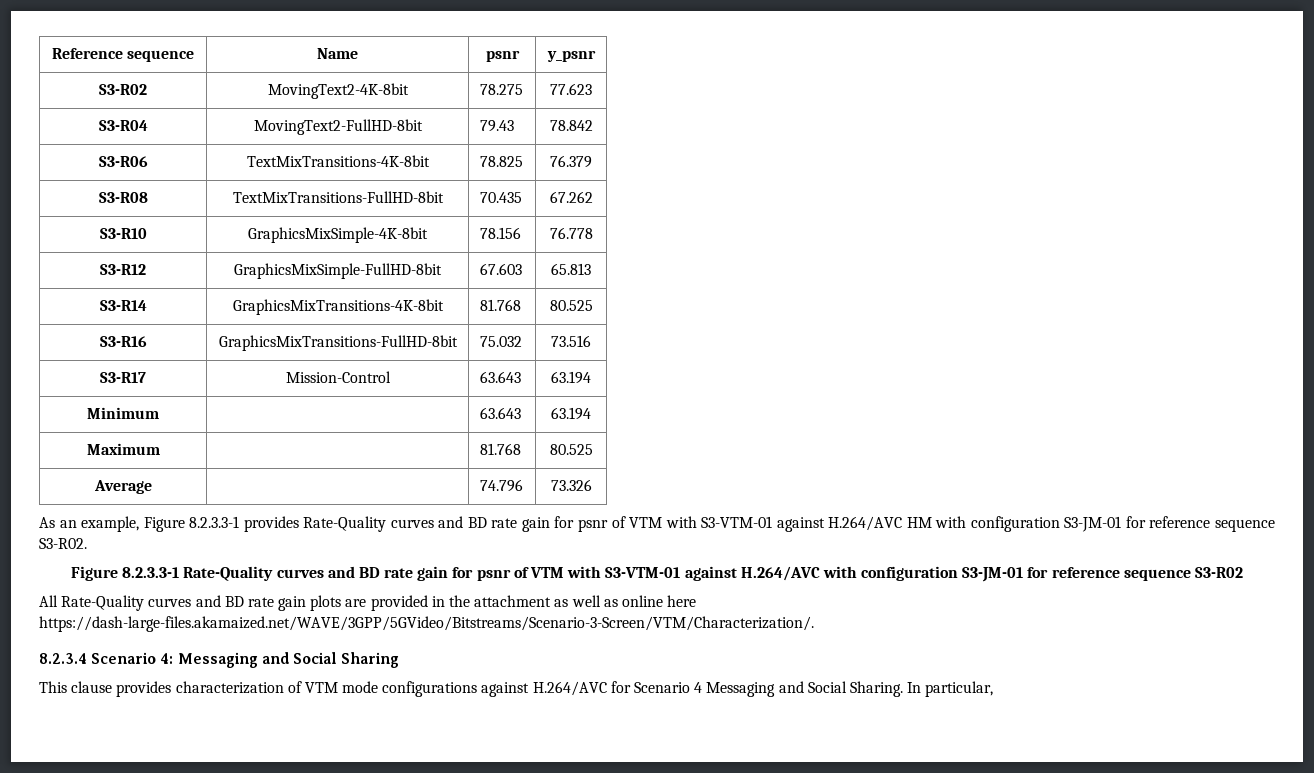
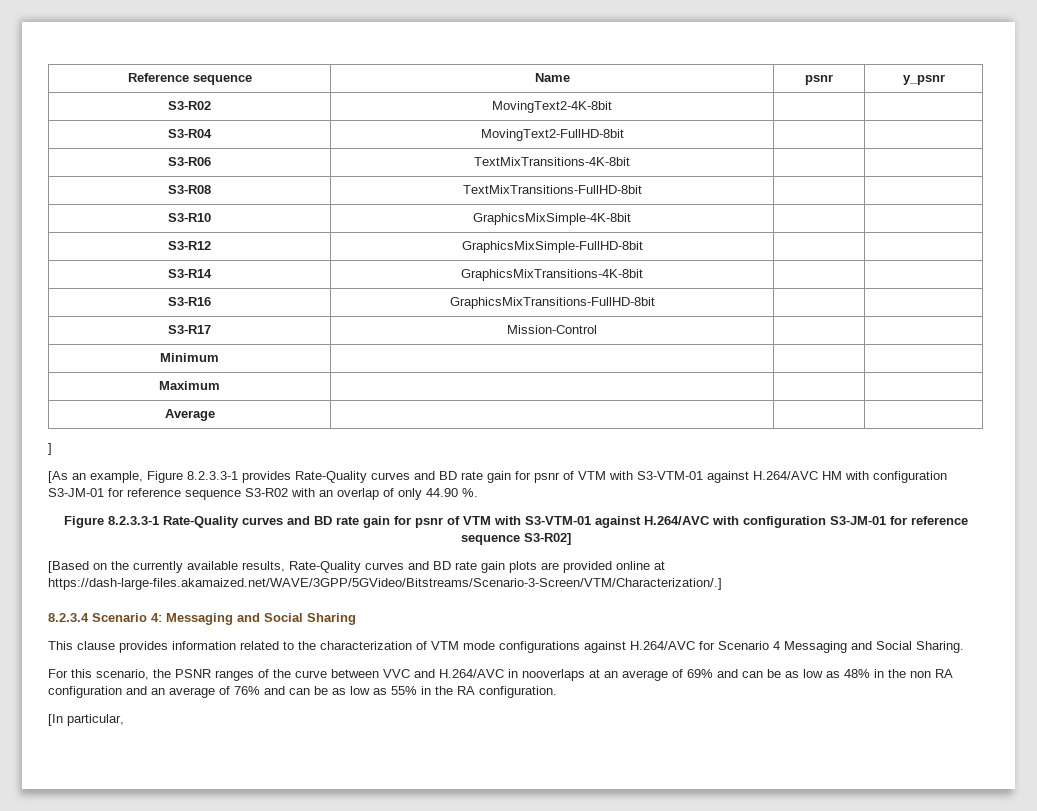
[479,84,523,95] [550,83,592,95] 78.275 | 77.623 -> (612, 107) |
[479,120,514,132] [549,120,593,131] 79.43 | 78.842 -> (624, 135) |
[479,156,523,167] [550,155,592,168] 78.825 | 76.379 -> (630, 161) |
[479,192,522,203] [549,191,593,203] 70.435 | 67.262 -> (642, 189) |
[479,227,521,239] [549,227,593,239] 78.156 | 76.778 -> (631, 219) |
[479,263,522,275] [551,263,591,275] 67.603 | 65.813 -> (643, 247) |
[479,299,521,311] [549,300,593,311] 81.768 | 80.525 -> (643, 275) |
[479,336,522,347] [551,335,591,347] 75.032 | 73.516 -> (655, 303) |
[479,371,521,383] [551,371,591,384] 63.643 | 63.194 -> (597, 329) |
[479,407,521,419] [551,407,591,420] 63.643 | 63.194 -> (219, 357) |
[479,443,521,455] [549,444,593,455] 81.768 | 80.525 -> (220, 385) |
[479,479,523,492] [550,479,592,491] [39,517,55,528] 74.796 | 73.326 // As -> [48,443,52,455] [48,471,68,483] | // ] // [As
[39,538,87,549] S3-R02. -> [245,488,478,500] S3-R02 with an overlap of only 44.90 %.
[1195,567,1244,578] [39,595,58,607] S3-R02 // All -> [523,533,571,545] [48,561,285,573] S3-R02] // [Based on the currently available results,
[431,595,697,607] [39,616,814,632] in the attachment as well as online here https://dash-large-files.akamaized.net/WAVE/3GPP/5GVideo/Bitstreams/Scenario-3-Screen/VTM/Characterization/. -> [616,561,665,570] [48,578,722,590] online at https://dash-large-files.akamaized.net/WAVE/3GPP/5GVideo/Bitstreams/Scenario-3-Screen/VTM/Characterization/.]
(172, 689) none -> [172,641,316,650] information related to the
[907,682,922,693] In -> [48,669,953,681] [48,686,557,698] [48,714,63,726] // For this scenario, the PSNR ranges of the curve between VVC and H.264/AVC in nooverlaps at an average of 69% and can be as low as 48% in the non RA configuration and an average of 76% and can be as low as 55% in the RA configuration. // [In

